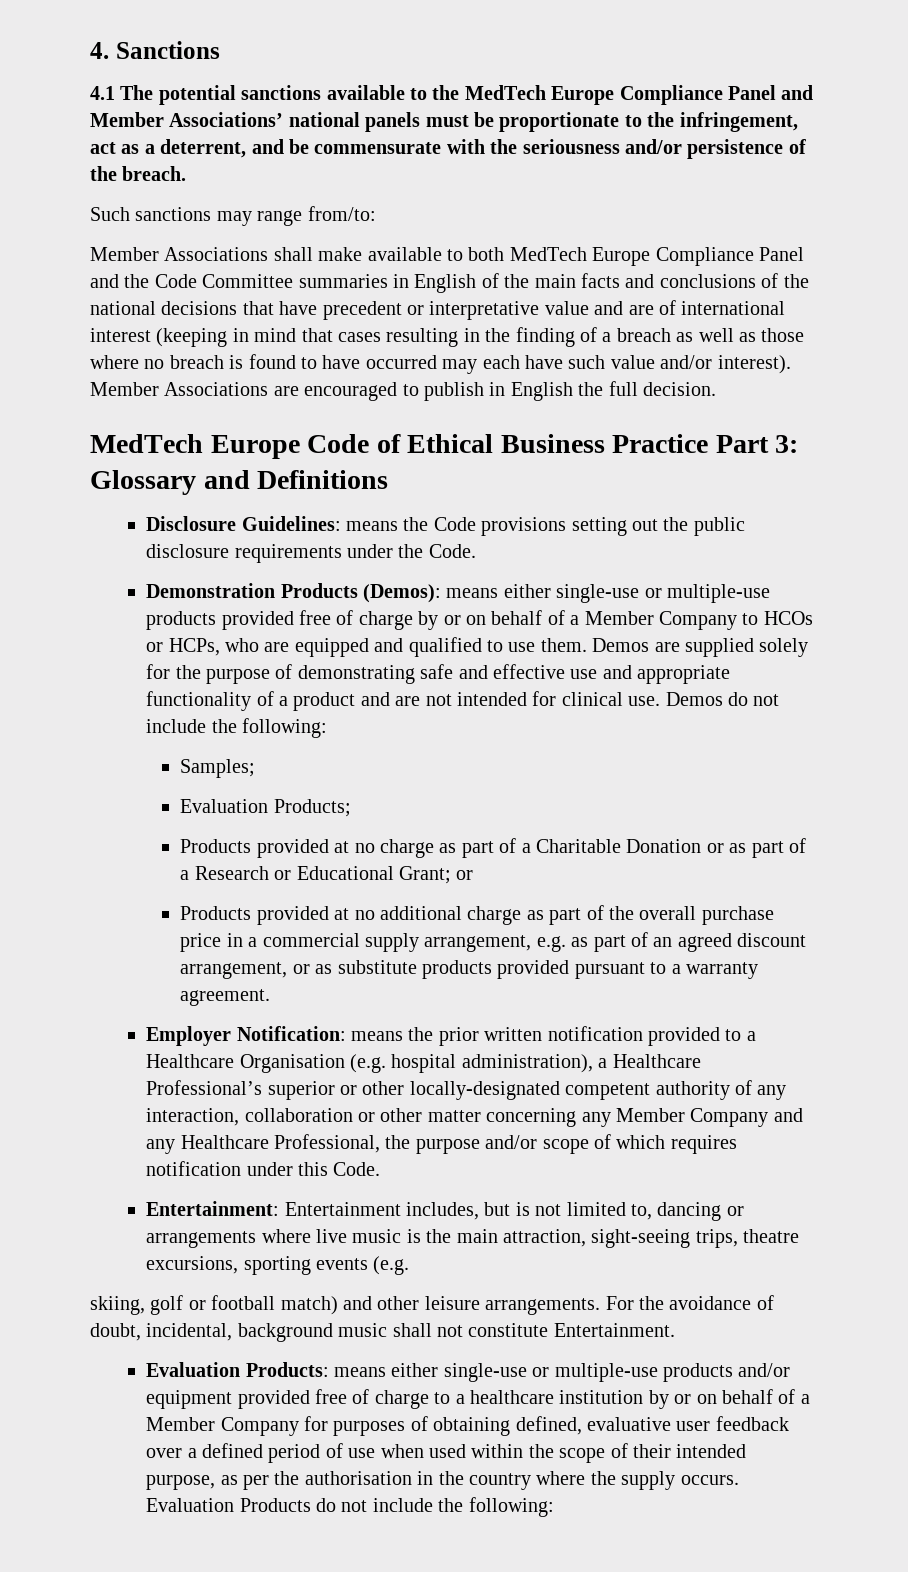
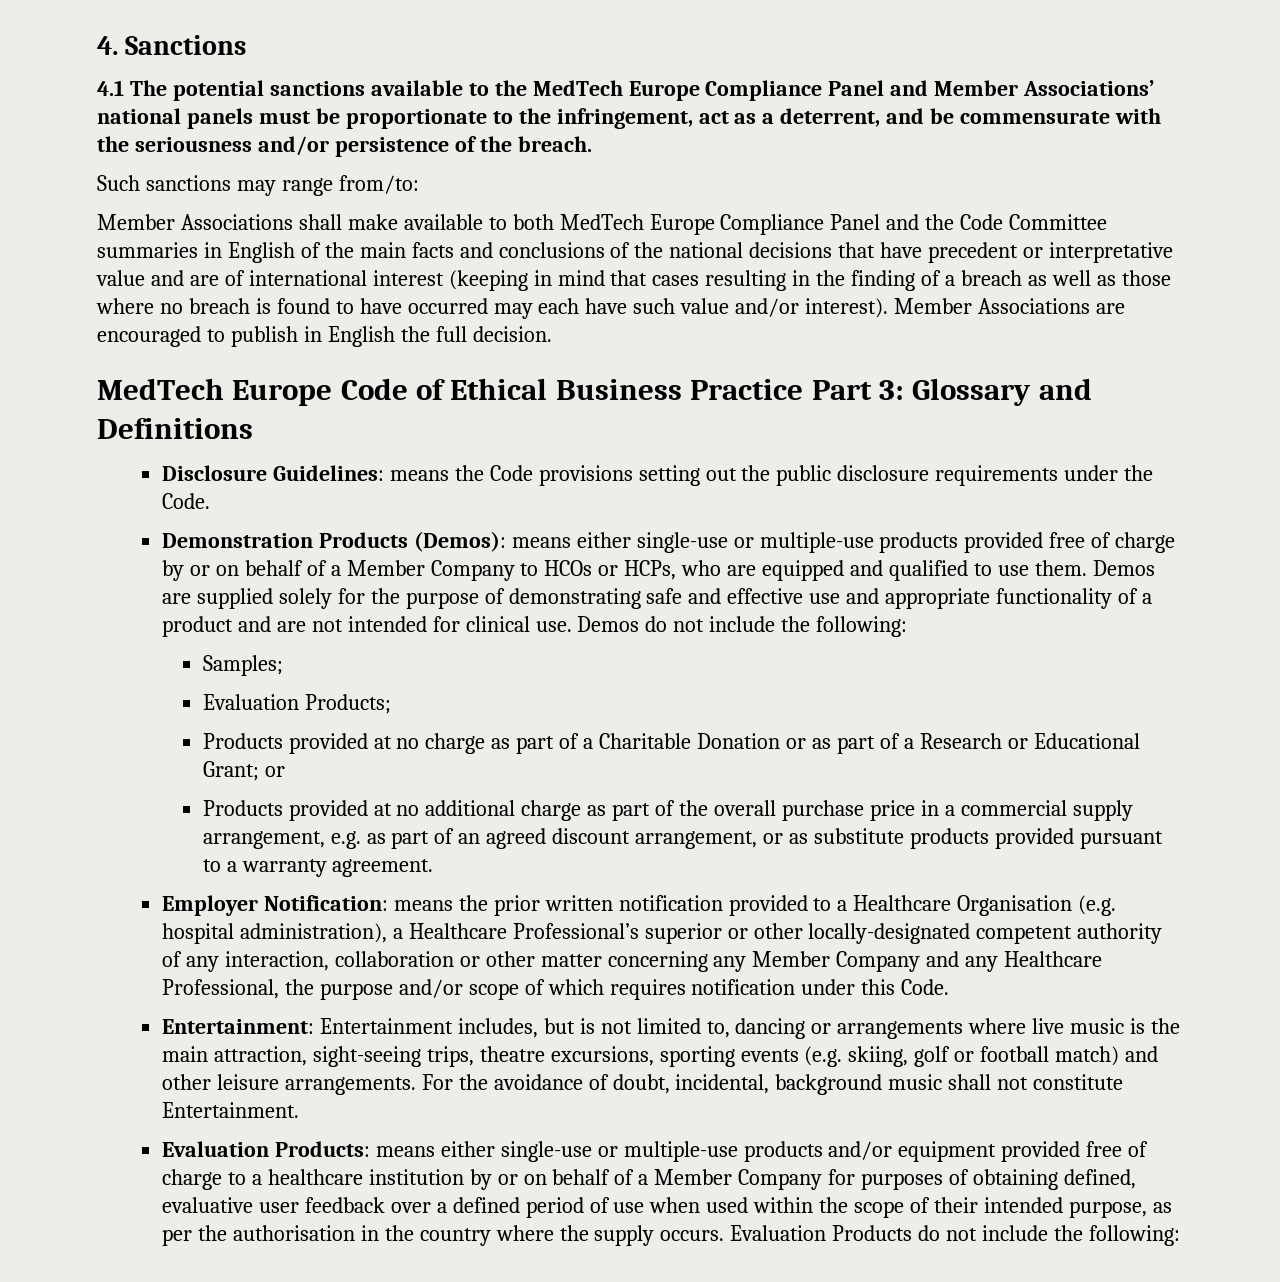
(410, 1265) // -> (843, 1056) none

